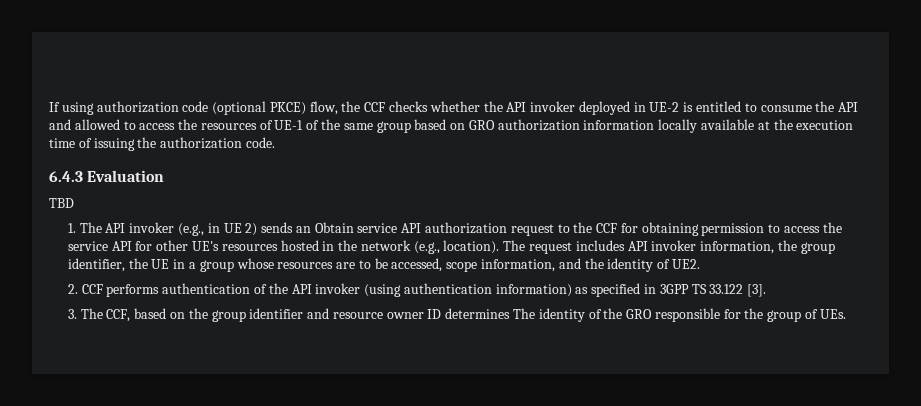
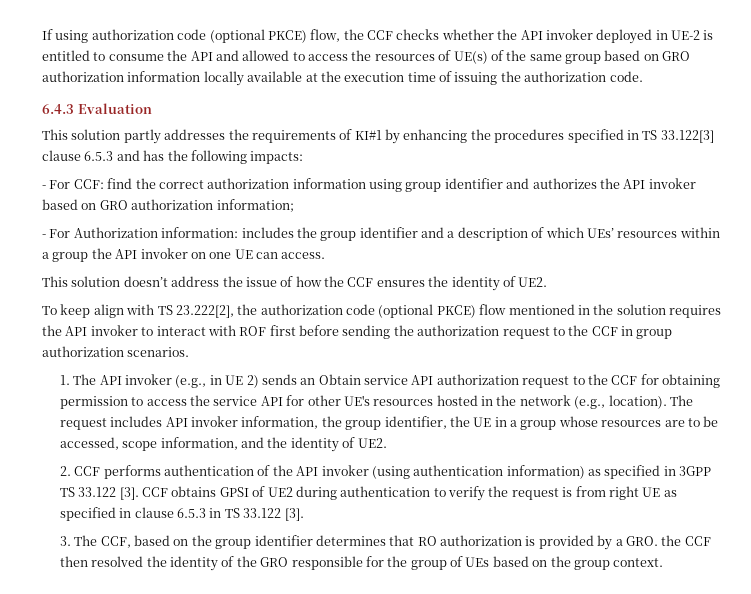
[274,120,304,130] UE-1 -> [453,51,488,64] UE(s)
[49,198,74,208] TBD -> [42,129,714,144] [42,150,304,164] [42,178,696,192] [42,199,294,212] [42,227,720,241] [42,248,326,262] [42,276,548,291] [42,304,721,318] [42,325,673,339] [42,346,190,357] This solution partly addresses the requirements of KI#1 by enhancing the procedures specified in TS 33.122[3] clause 6.5.3 and has the following impacts: // - For CCF: find the correct authorization information using group identifier and authorizes the API invoker based on GRO authorization information; // - For Authorization information: includes the group identifier and a description of which UEs’ resources within a group the API invoker on one UE can access. // This solution doesn’t address the issue of how the CCF ensures the identity of UE2. // To keep align with TS 23.222[2], the authorization code (optional PKCE) flow mentioned in the solution requires the API invoker to interact with ROF first before sending the authorization request to the CCF in group authorization scenarios.
(767, 290) none -> [142,486,677,501] [59,507,304,521] CCF obtains GPSI of UE2 during authentication to verify the request is from right UE as specified in clause 6.5.3 in TS 33.122 [3].
[307,308,535,319] and resource owner ID determines The -> [315,535,711,550] [59,556,167,567] determines that RO authorization is provided by a GRO. the CCF then resolved the
[819,309,846,319] UEs. -> [465,556,664,570] UEs based on the group context.

